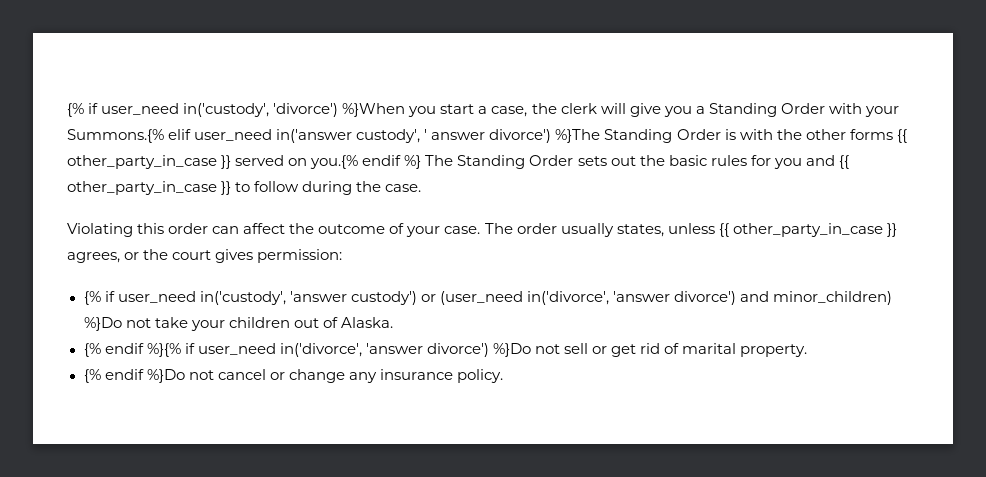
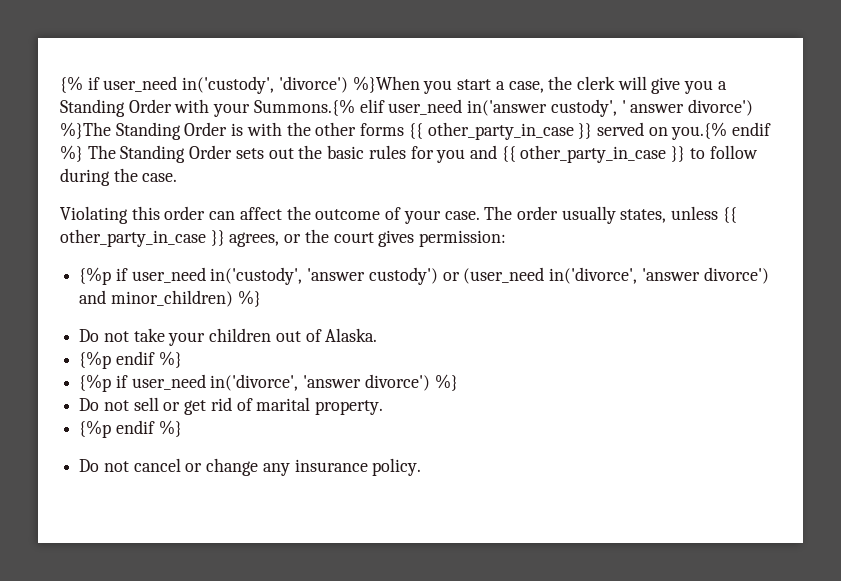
[83,291,101,305] {% -> [79,267,112,285] {%p
[83,317,122,331] %}Do -> [237,290,261,307] [79,329,100,342] %} // Do
[83,343,181,357] {% endif %}{% -> [79,351,182,369] [79,374,112,392] {%p endif %} // {%p
[492,343,531,357] %}Do -> [434,374,458,391] [79,398,100,411] %} // Do
[83,369,185,383] {% endif %}Do -> [79,420,182,438] [79,459,100,472] {%p endif %} // Do

